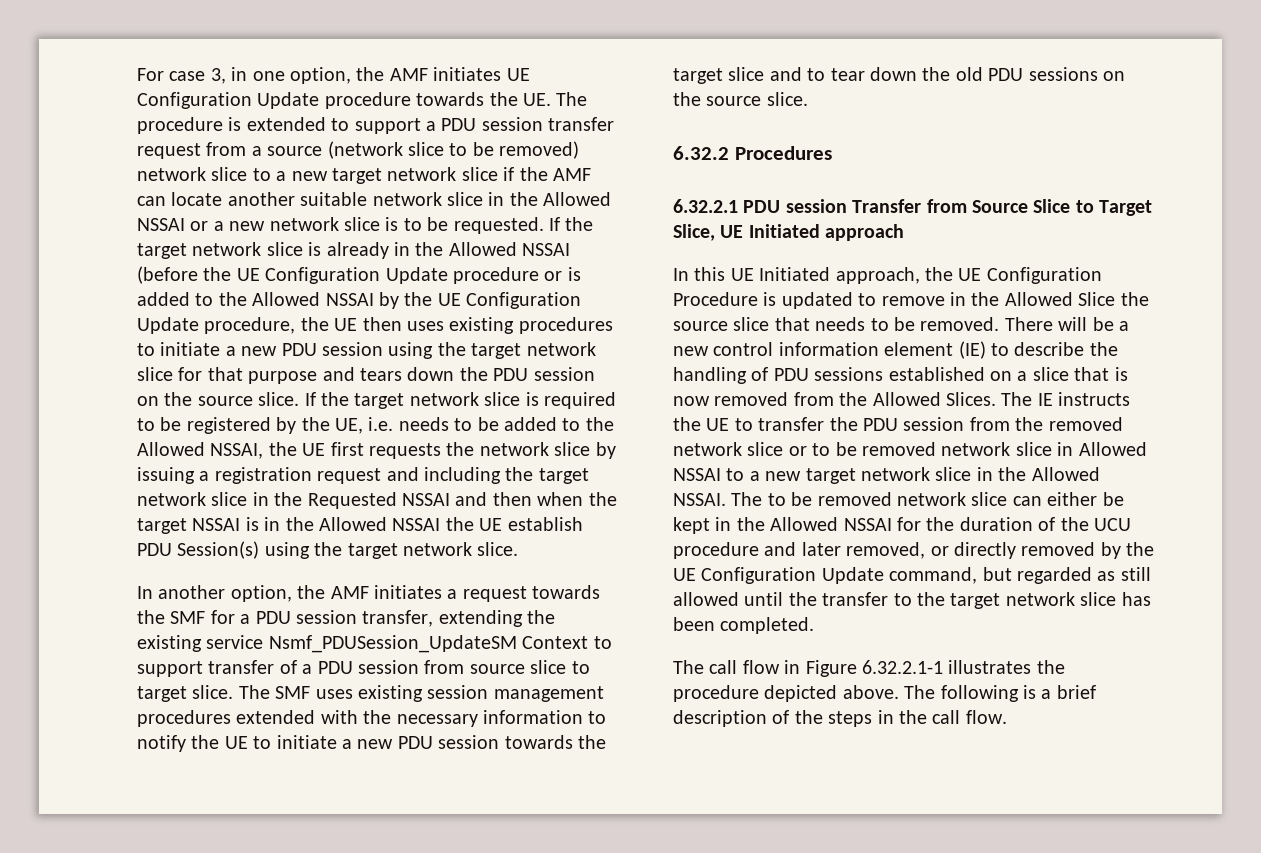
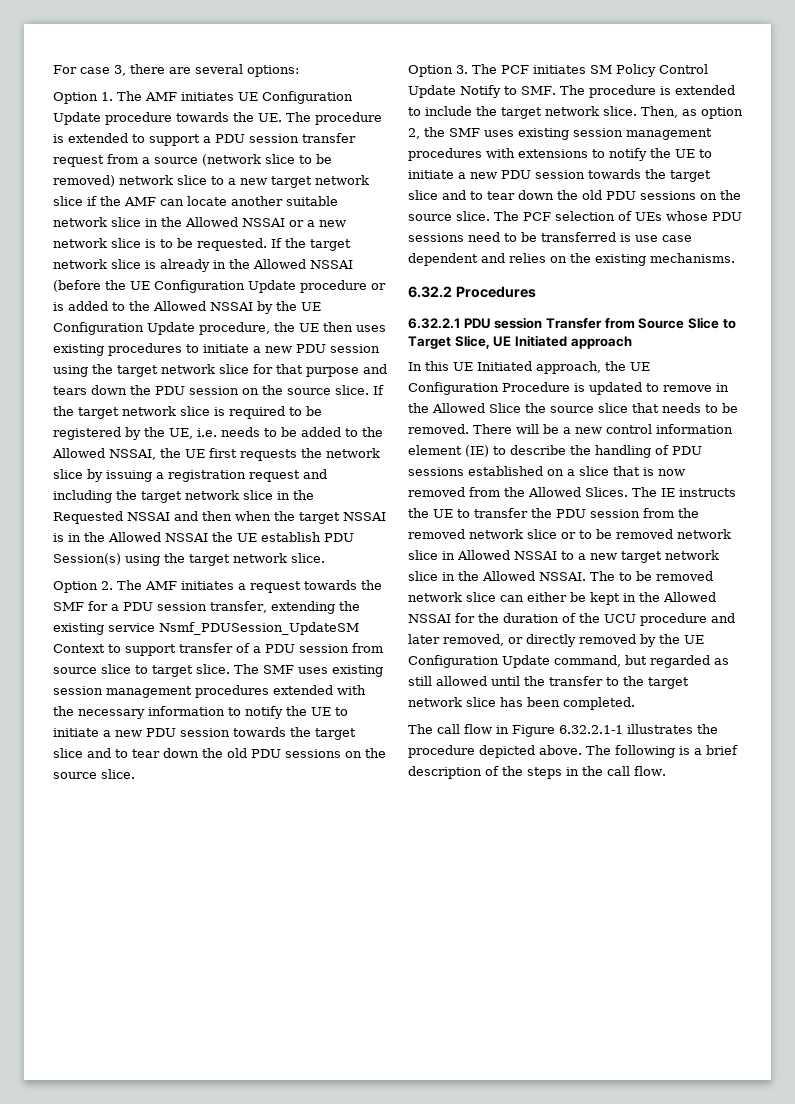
[231,67,385,84] in one option, the -> [130,64,299,77] [53,91,142,104] there are several options: // Option 1. The
[137,585,326,602] In another option, the -> [53,580,142,593] Option 2. The
(808, 99) none -> [408,64,708,77] [408,85,735,98] [408,106,743,119] [408,127,712,140] [408,148,712,161] [408,169,711,182] [408,190,741,200] [408,211,742,221] [408,232,692,242] [408,253,735,266] // Option 3. The PCF initiates SM Policy Control Update Notify to SMF. The procedure is extended to include the target network slice. Then, as option 2, the SMF uses existing session management procedures with extensions to notify the UE to initiate a new PDU session towards the target slice and to tear down the old PDU sessions on the source slice. The PCF selection of UEs whose PDU sessions need to be transferred is use case dependent and relies on the existing mechanisms.

